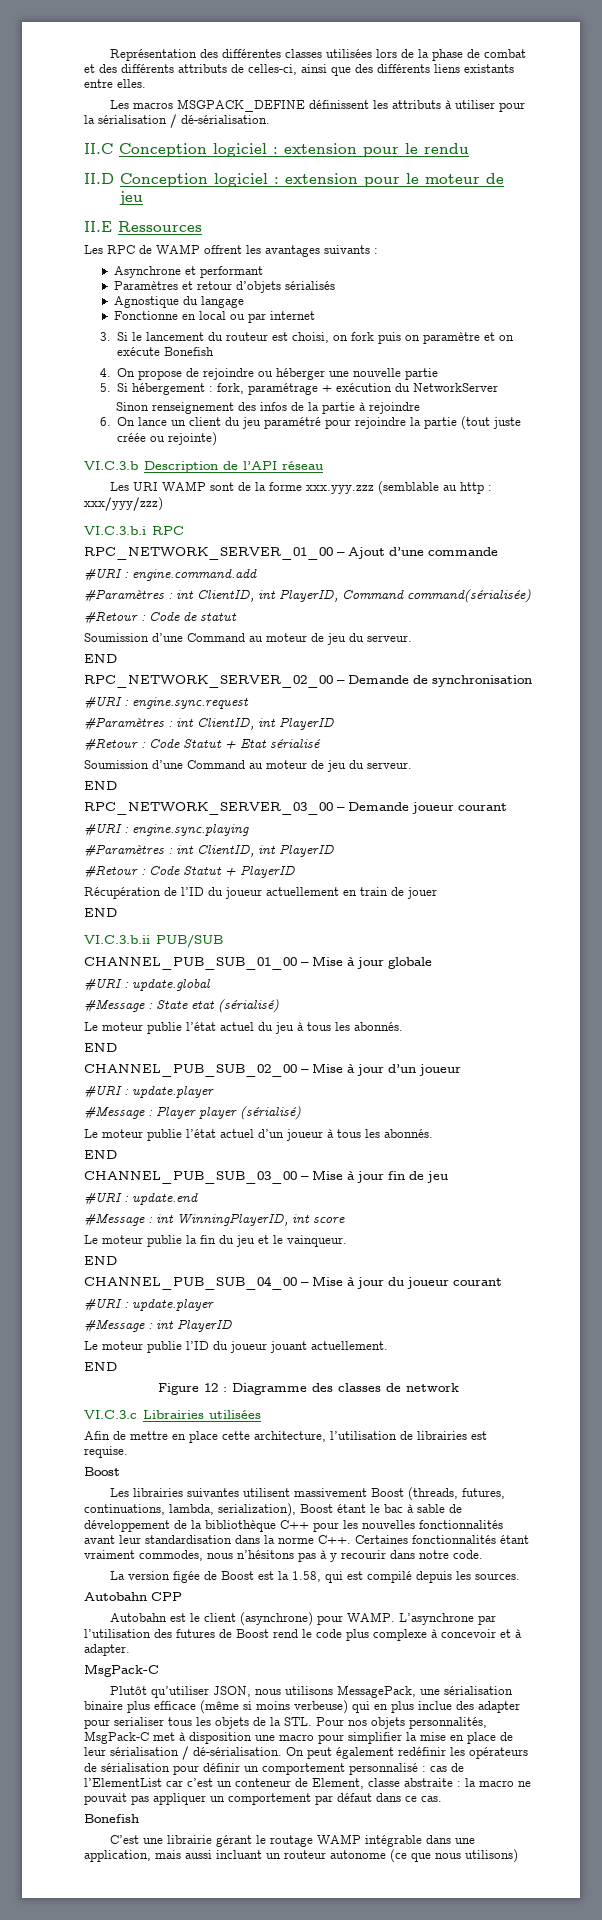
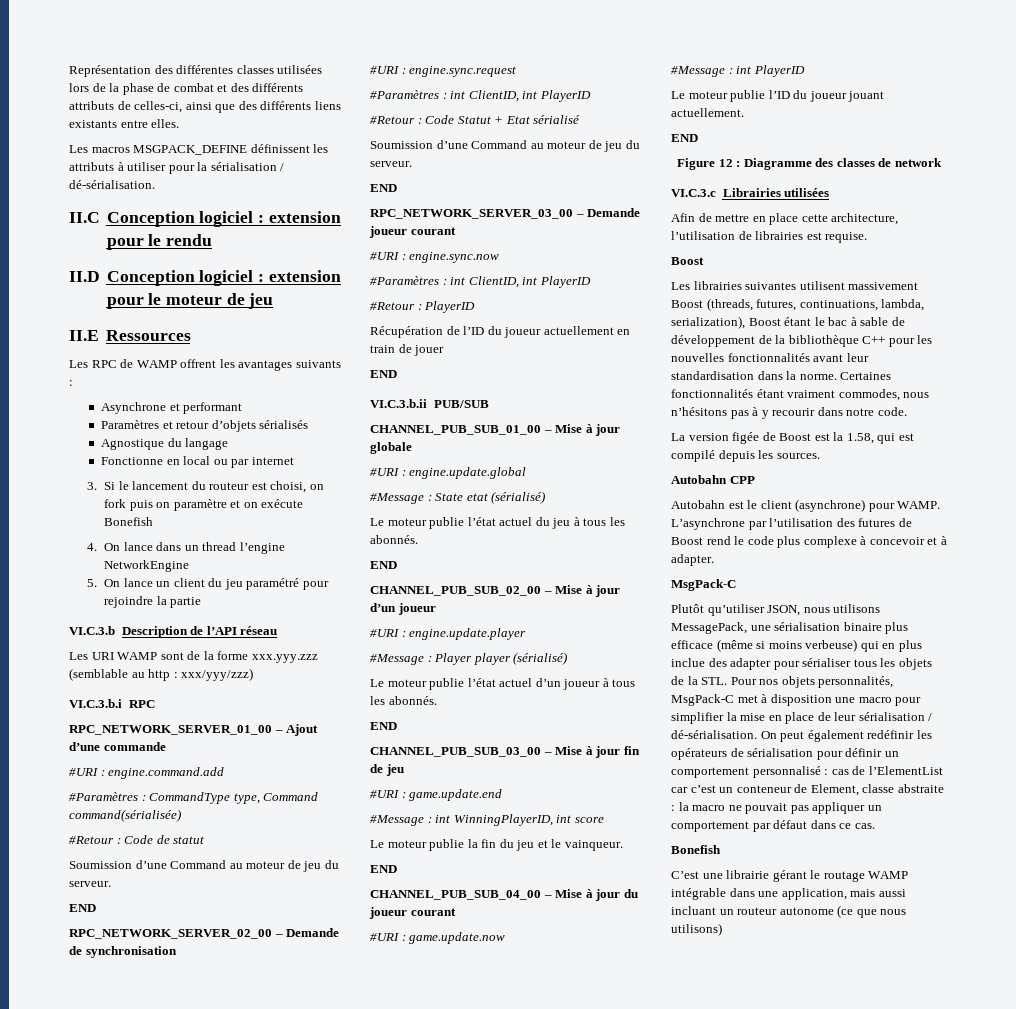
[138,368,439,380] [99,383,499,395] [115,402,420,414] [99,417,111,426] propose de rejoindre ou héberger une nouvelle partie // 5. Si hébergement : fork, paramétrage + exécution du NetworkServer // Sinon renseignement des infos de la partie à rejoindre // 6. -> [123,542,285,554] [104,560,190,572] [86,579,97,587] lance dans un thread l’engine NetworkEngine // 5.
[461,416,522,430] [117,432,218,446] (tout juste créée ou rejointe) -> (202, 602) none
[176,589,338,602] int ClientID, int PlayerID, -> [149,792,260,804] CommandType type,
[132,824,249,836] [84,844,334,857] [84,865,236,878] engine.sync.playing // #Paramètres : int ClientID, int PlayerID // #Retour : Code Statut + -> [409,252,500,263] [370,276,591,288] [370,302,422,310] engine.sync.now // #Paramètres : int ClientID, int PlayerID // #Retour :
[132,979,211,991] update.global -> [409,467,527,479] engine.update.global
[132,1086,214,1098] update.player -> [409,628,527,640] engine.update.player
[132,1193,198,1205] update.end -> [409,789,503,801] game.update.end
[132,1299,214,1311] update.player -> [409,932,506,944] game.update.now
[278,1535,351,1544] norme C++. -> [799,374,837,380] norme.
[114,1717,164,1726] serialiser -> [802,658,852,667] sérialiser

